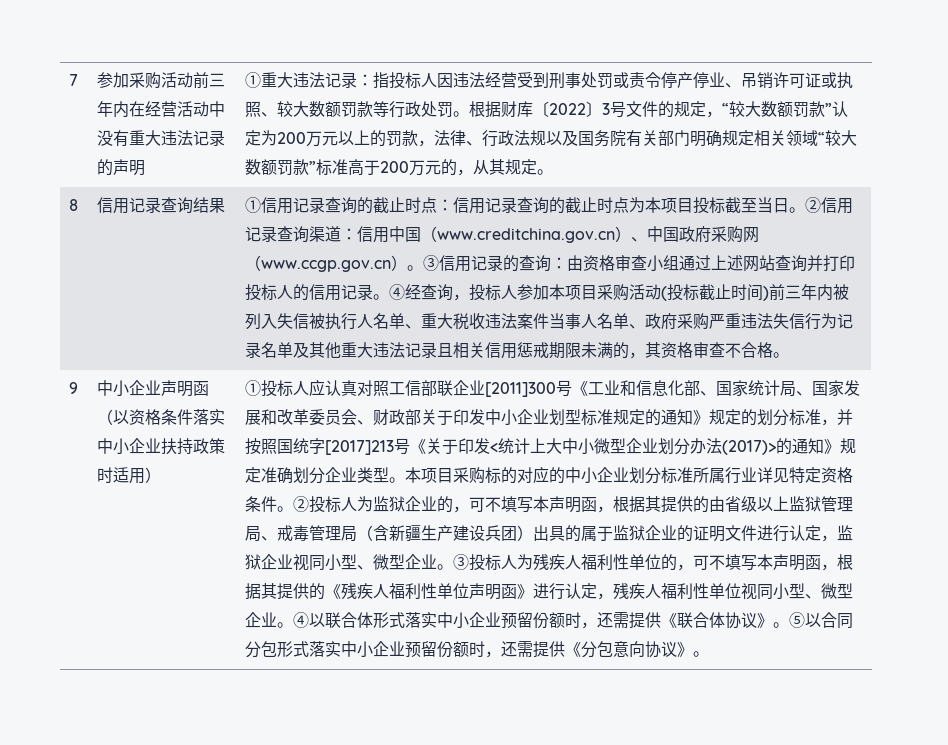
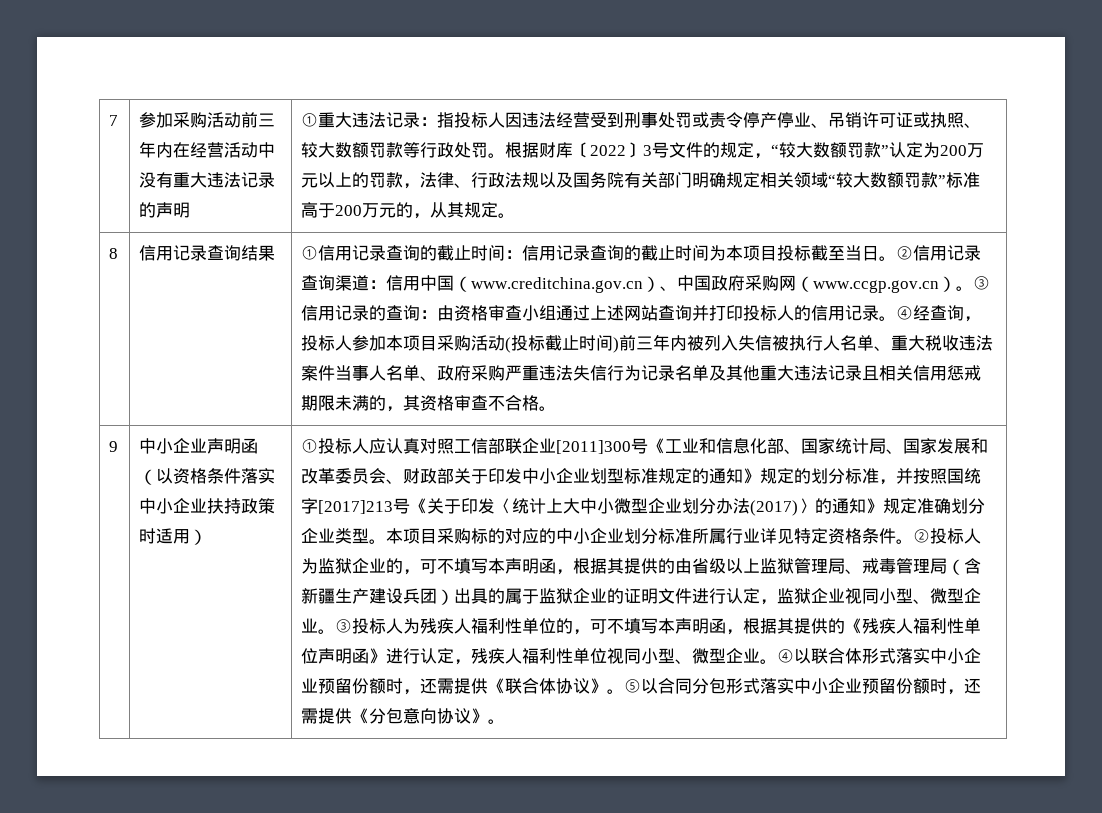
[421,197,438,213] 点 -> [488,245,506,261] 间
[613,197,630,213] 点 -> [692,245,710,261] 间
[490,443,499,452] < -> [495,498,513,514] 〈
[722,440,777,455] (2017)> -> [750,498,816,516] (2017)〉

